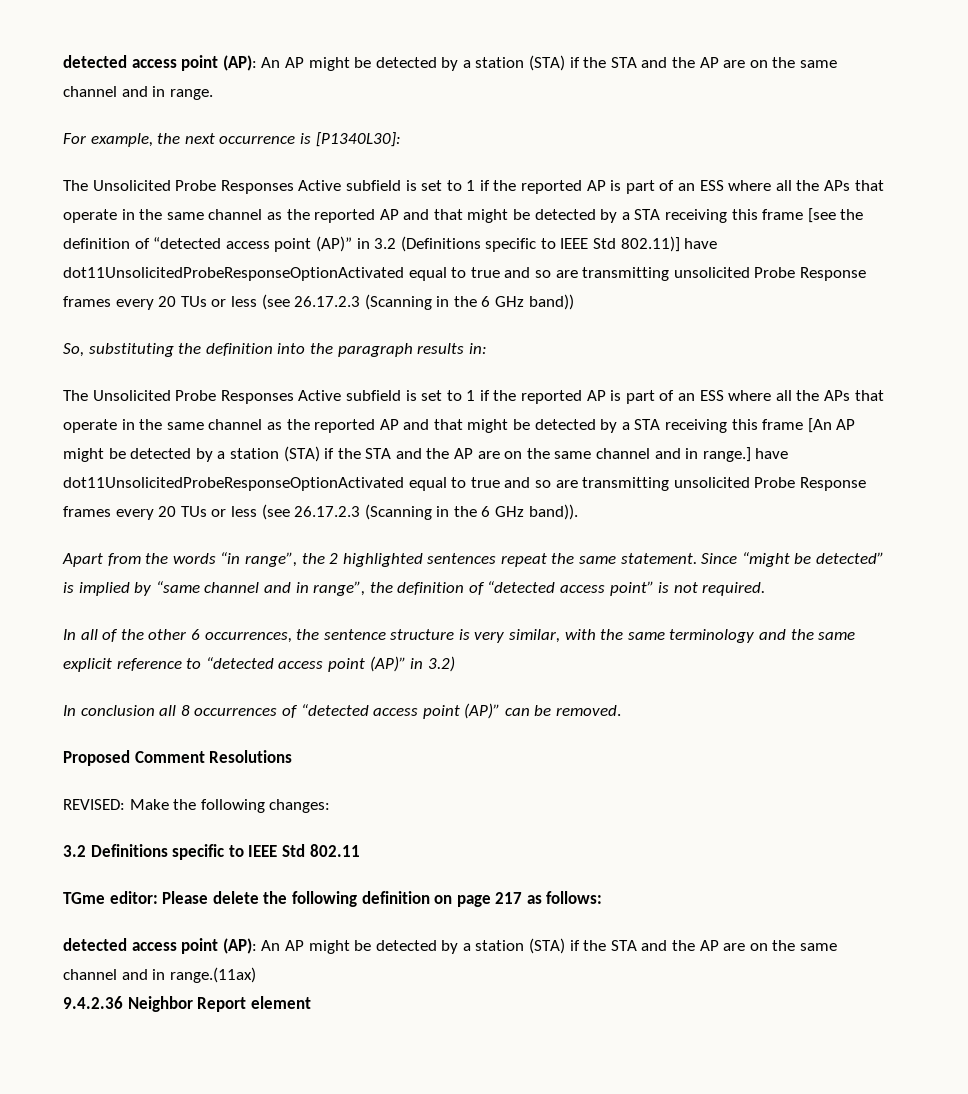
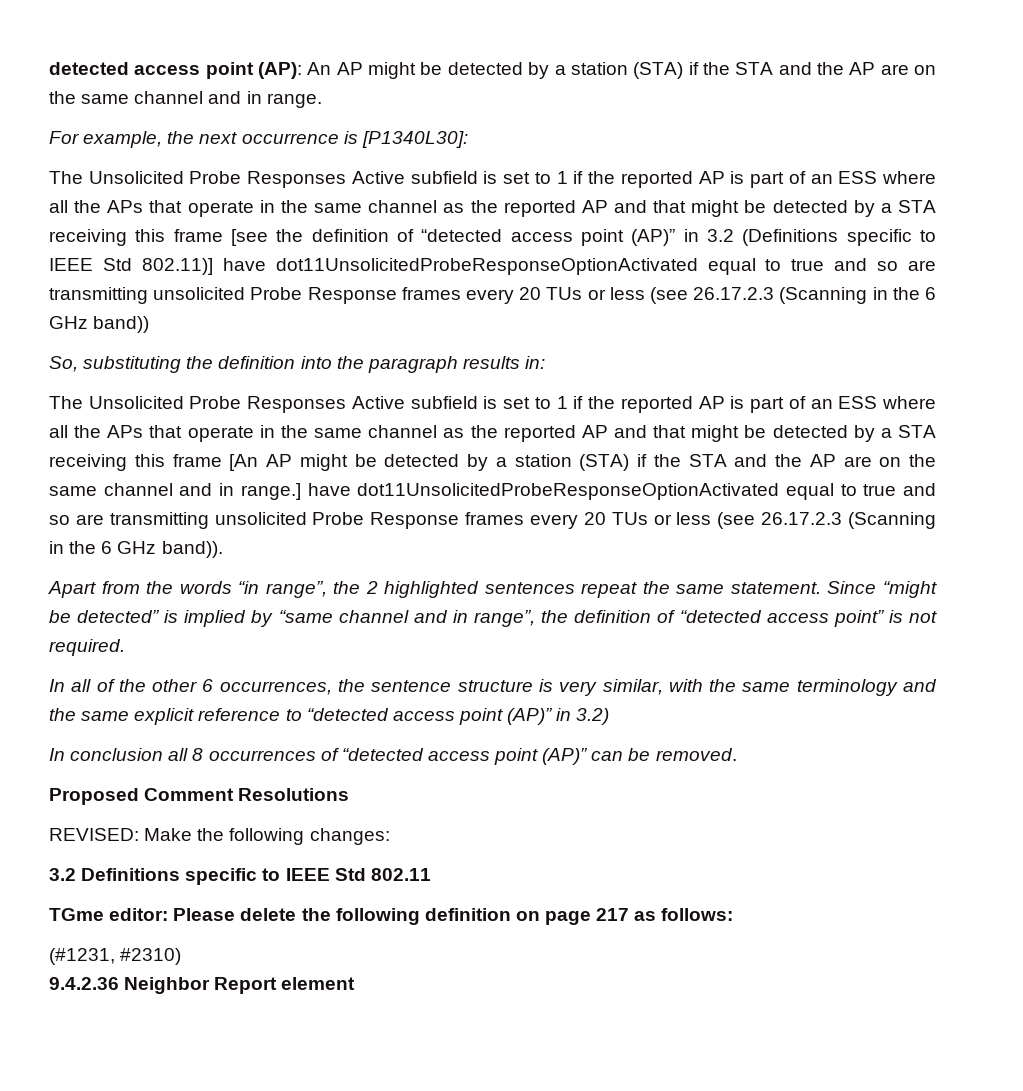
[63,938,837,954] [63,967,256,983] detected access point (AP): An AP might be detected by a station (STA) if the STA and the AP are on the same channel and in range.(11ax) -> [49,948,182,965] (#1231, #2310)

